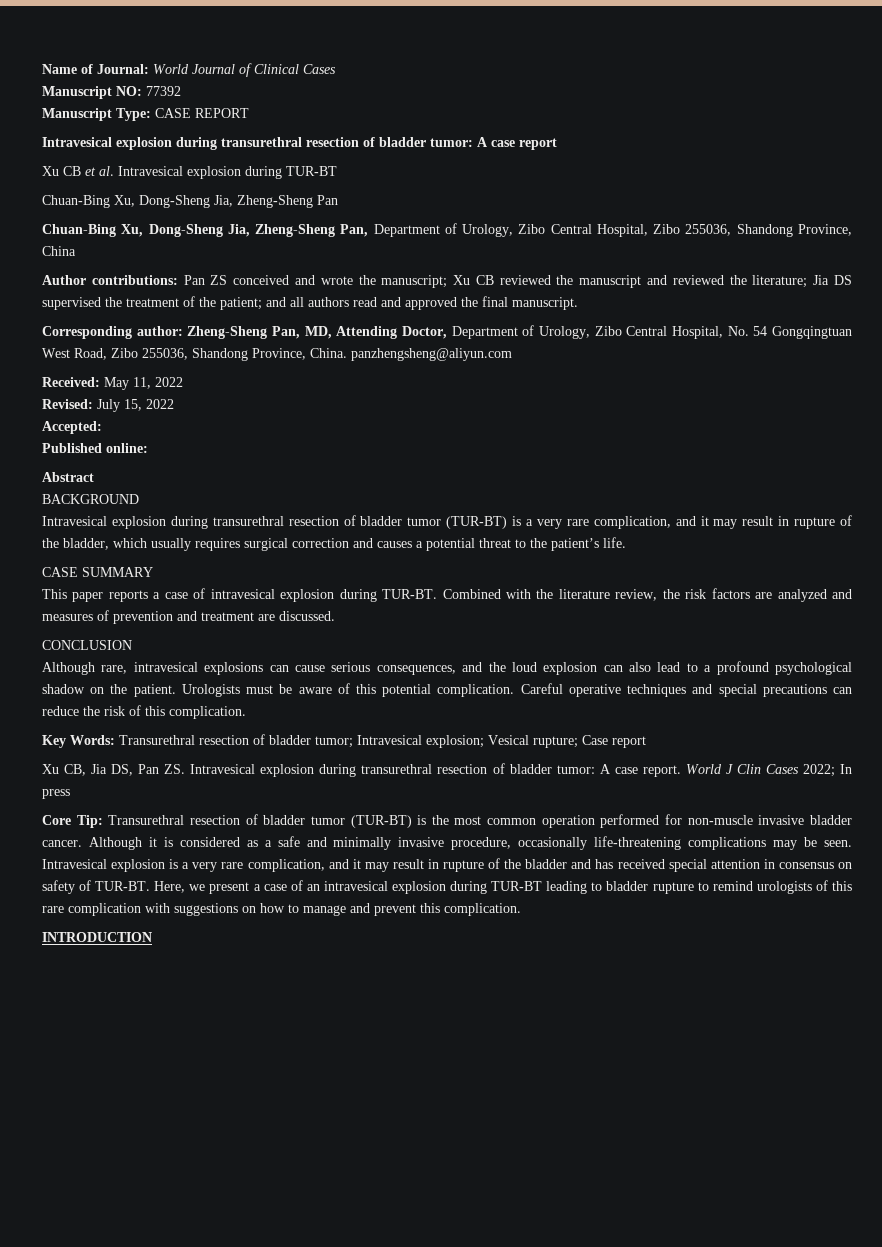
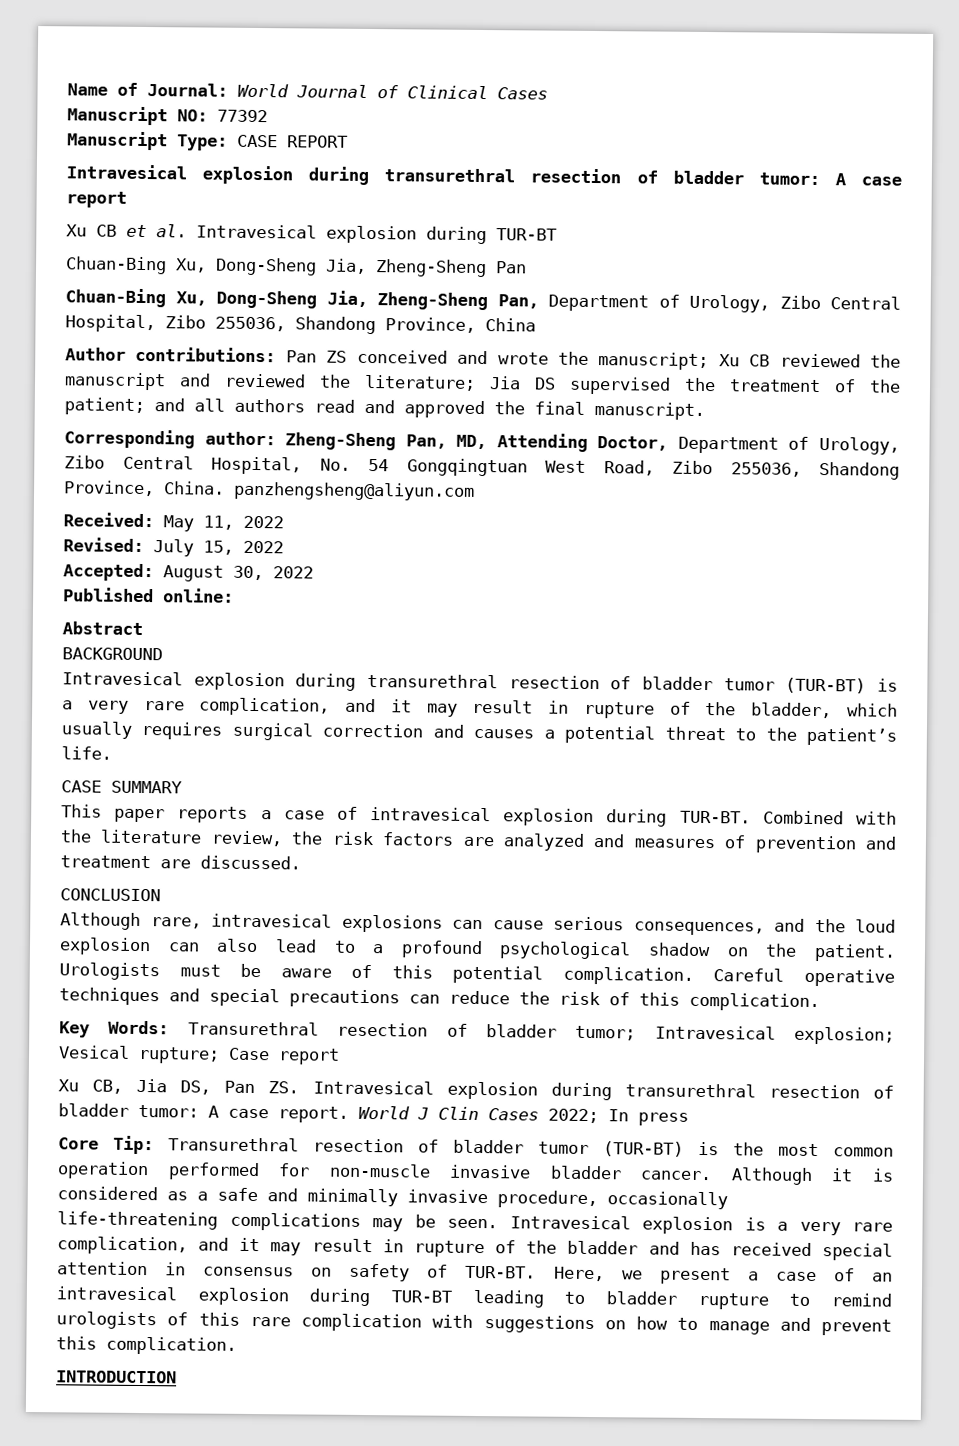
(102, 427) none -> [163,565,314,582] August 30, 2022

